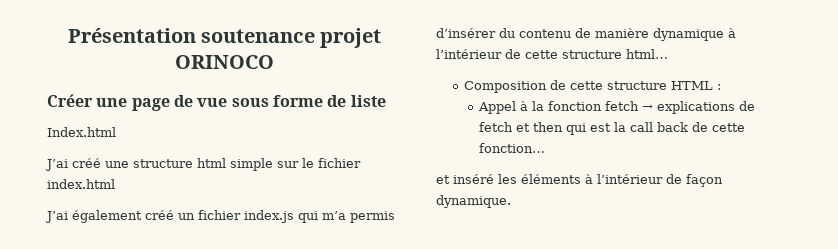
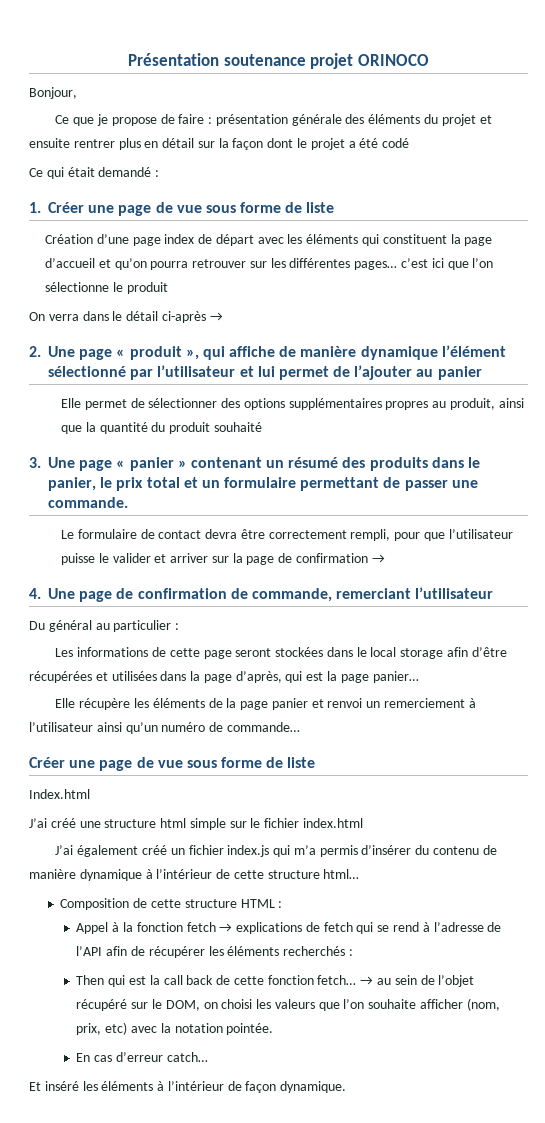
(274, 62) none -> [29,87,77,99] [55,114,492,126] [29,138,410,150] [29,167,160,179] [29,202,335,216] [45,234,493,246] [45,258,494,270] [45,282,168,294] [29,311,223,323] [29,345,506,360] [48,365,482,380] [61,398,524,410] [61,422,262,434] [29,457,481,471] [48,477,478,491] [48,497,128,508] [61,529,513,541] [61,553,385,565] [29,587,494,602] [29,620,180,632] [55,647,507,659] [29,671,419,683] [55,698,476,710] [29,722,300,734] // Bonjour, // Ce que je propose de faire : présentation générale des éléments du projet et ensuite rentrer plus en détail sur la façon dont le projet a été codé // Ce qui était demandé : // 1. Créer une page de vue sous forme de liste // Création d’une page index de départ avec les éléments qui constituent la page d’accueil et qu’on pourra retrouver sur les différentes pages… c’est ici que l’on sélectionne le produit // On verra dans le détail ci-après → // 2. Une page « produit », qui affiche de manière dynamique l’élément sélectionné par l’utilisateur et lui permet de l’ajouter au panier // Elle permet de sélectionner des options supplémentaires propres au produit, ainsi que la quantité du produit souhaité // 3. Une page « panier » contenant un résumé des produits dans le panier, le prix total et un formulaire permettant de passer une commande. // Le formulaire de contact devra être correctement rempli, pour que l’utilisateur puisse le valider et arriver sur la page de confirmation → // 4. Une page de confirmation de commande, remerciant l’utilisateur // Du général au particulier : // Les informations de cette page seront stockées dans le local storage afin d’être récupérées et utilisées dans la page d’après, qui est la page panier… // Elle récupère les éléments de la page panier et renvoi un remerciement à l’utilisateur ainsi qu’un numéro de commande…
[516,122,564,132] et then -> [356,922,502,934] [76,946,353,958] [76,975,105,985] qui se rend à l’adresse de l’API afin de récupérer les éléments recherchés : // Then
[479,143,546,153] [436,175,450,184] fonction… // et -> [267,975,475,987] [76,998,500,1011] [76,1022,274,1035] [76,1052,208,1062] [29,1082,41,1091] fonction fetch… → au sein de l’objet récupéré sur le DOM, on choisi les valeurs que l’on souhaite afficher (nom, prix, etc) avec la notation pointée. // En cas d’erreur catch… // Et

